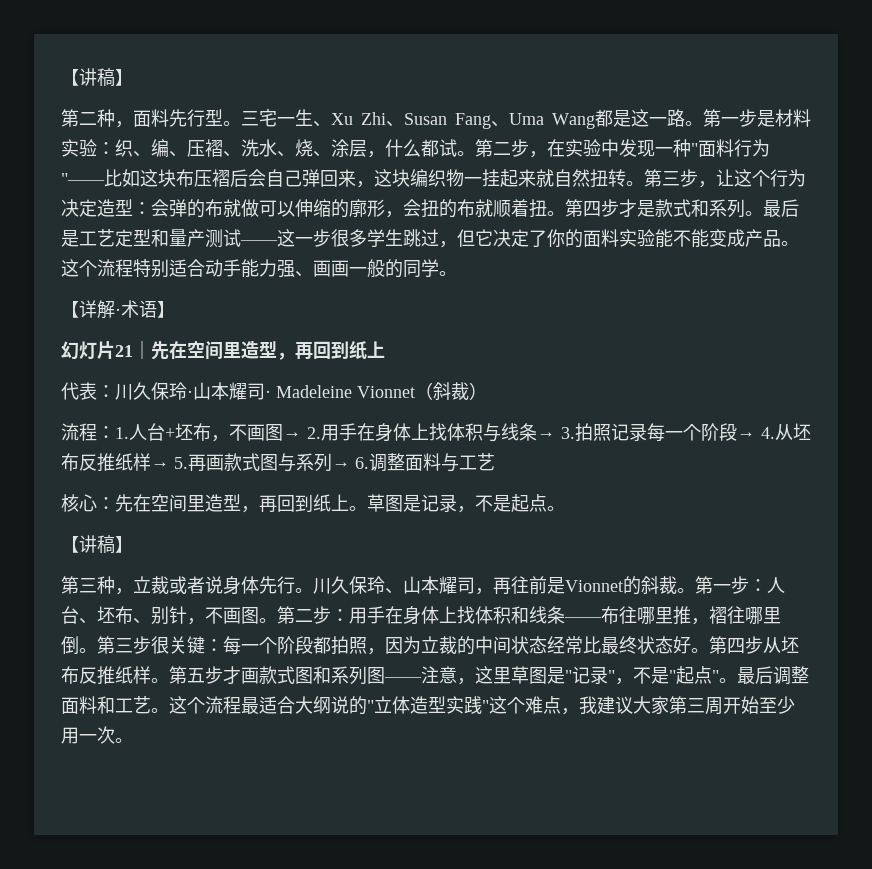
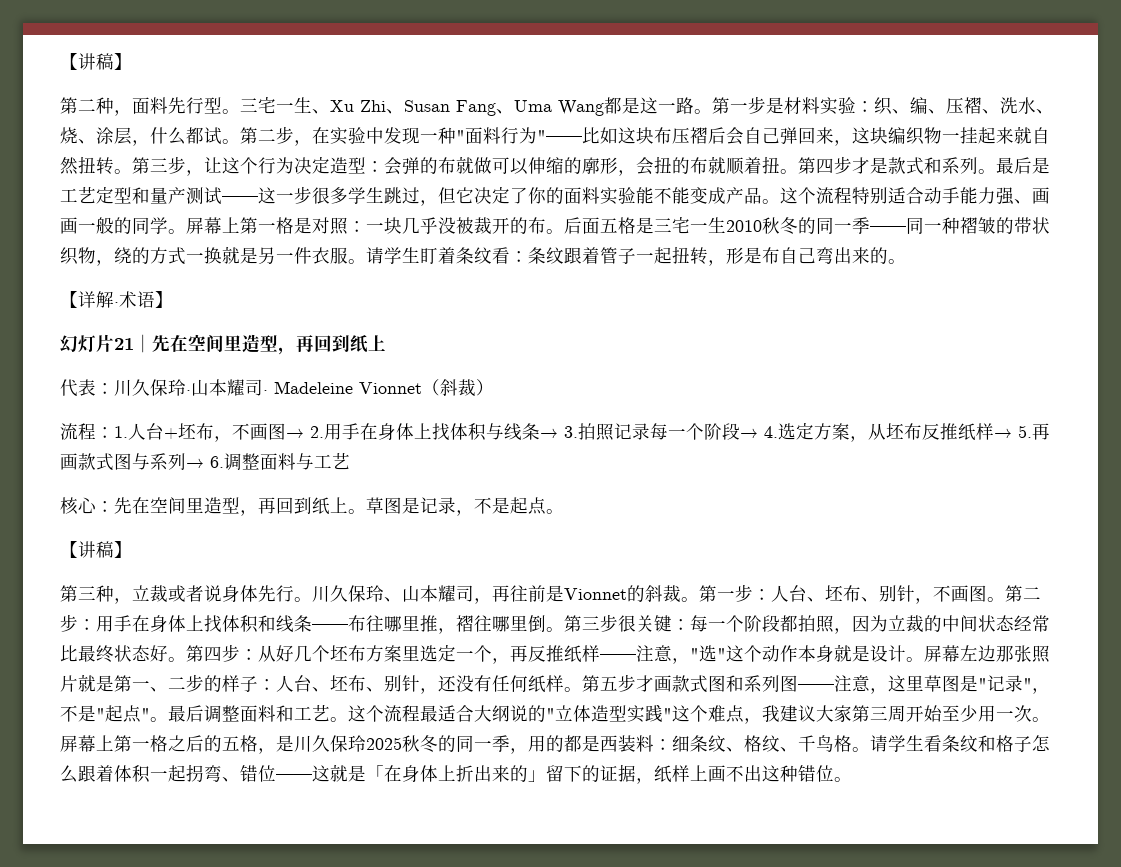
(457, 273) none -> [186,217,1050,235] [60,246,906,266] 屏幕上第一格是对照：一块几乎没被裁开的布。后面五格是三宅一生2010秋冬的同一季——同一种褶皱的带状织物，绕的方式一换就是另一件衣服。请学生盯着条纹看：条纹跟着管子一起扭转，形是布自己弯出来的。
(775, 433) none -> [778,422,868,442] 选定方案，
[763,636,799,653] [61,666,115,685] 从坯布反推 -> [240,644,1050,664] [60,674,528,694] ：从好几个坯布方案里选定一个，再反推纸样——注意，"选"这个动作本身就是设计。屏幕左边那张照片就是第一、二步的样子：人台、坯布、别针，还没有任何
(133, 740) none -> [60,735,1050,754] [60,764,852,784] 屏幕上第一格之后的五格，是川久保玲2025秋冬的同一季，用的都是西装料：细条纹、格纹、千鸟格。请学生看条纹和格子怎么跟着体积一起拐弯、错位——这就是「在身体上折出来的」留下的证据，纸样上画不出这种错位。

